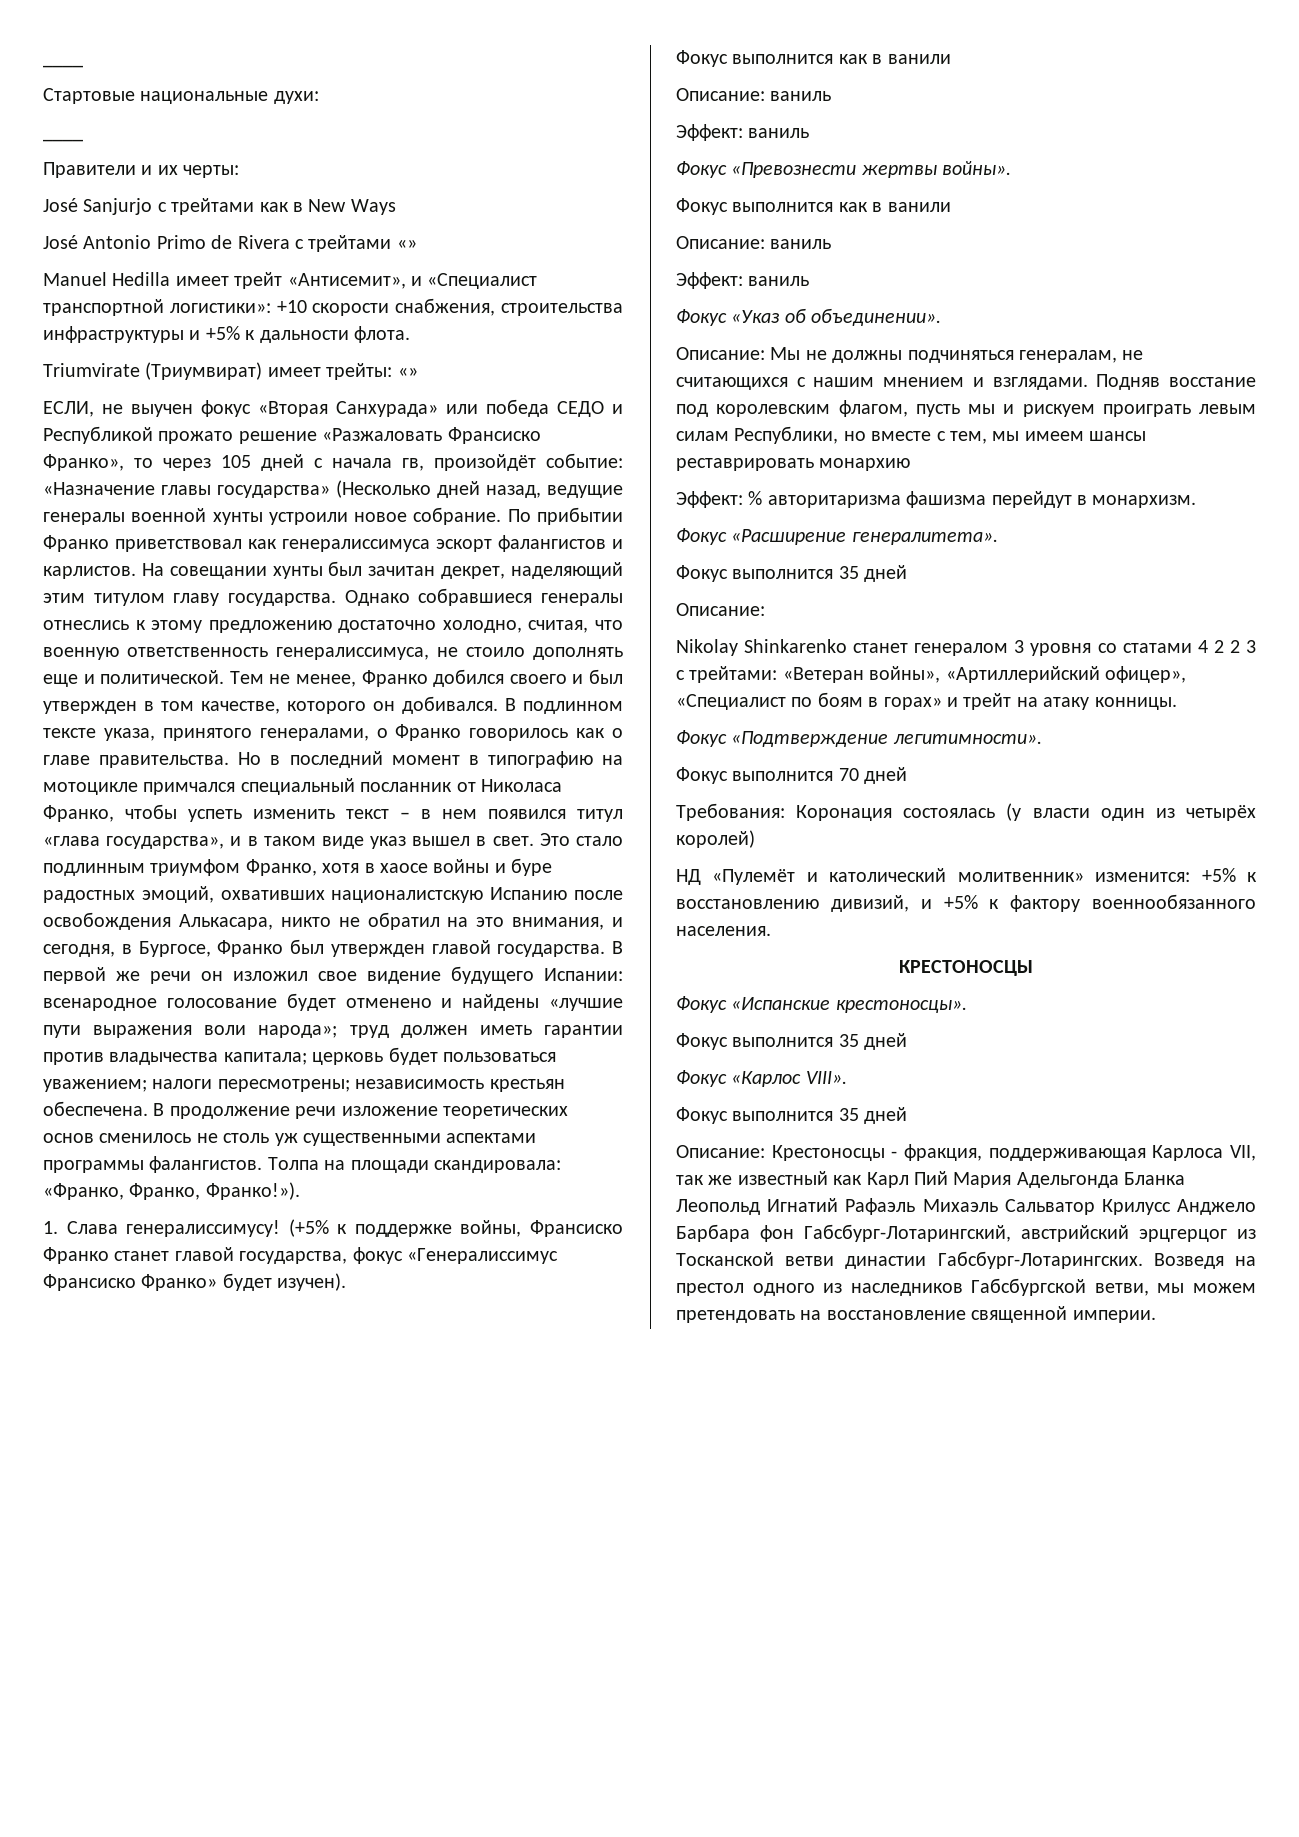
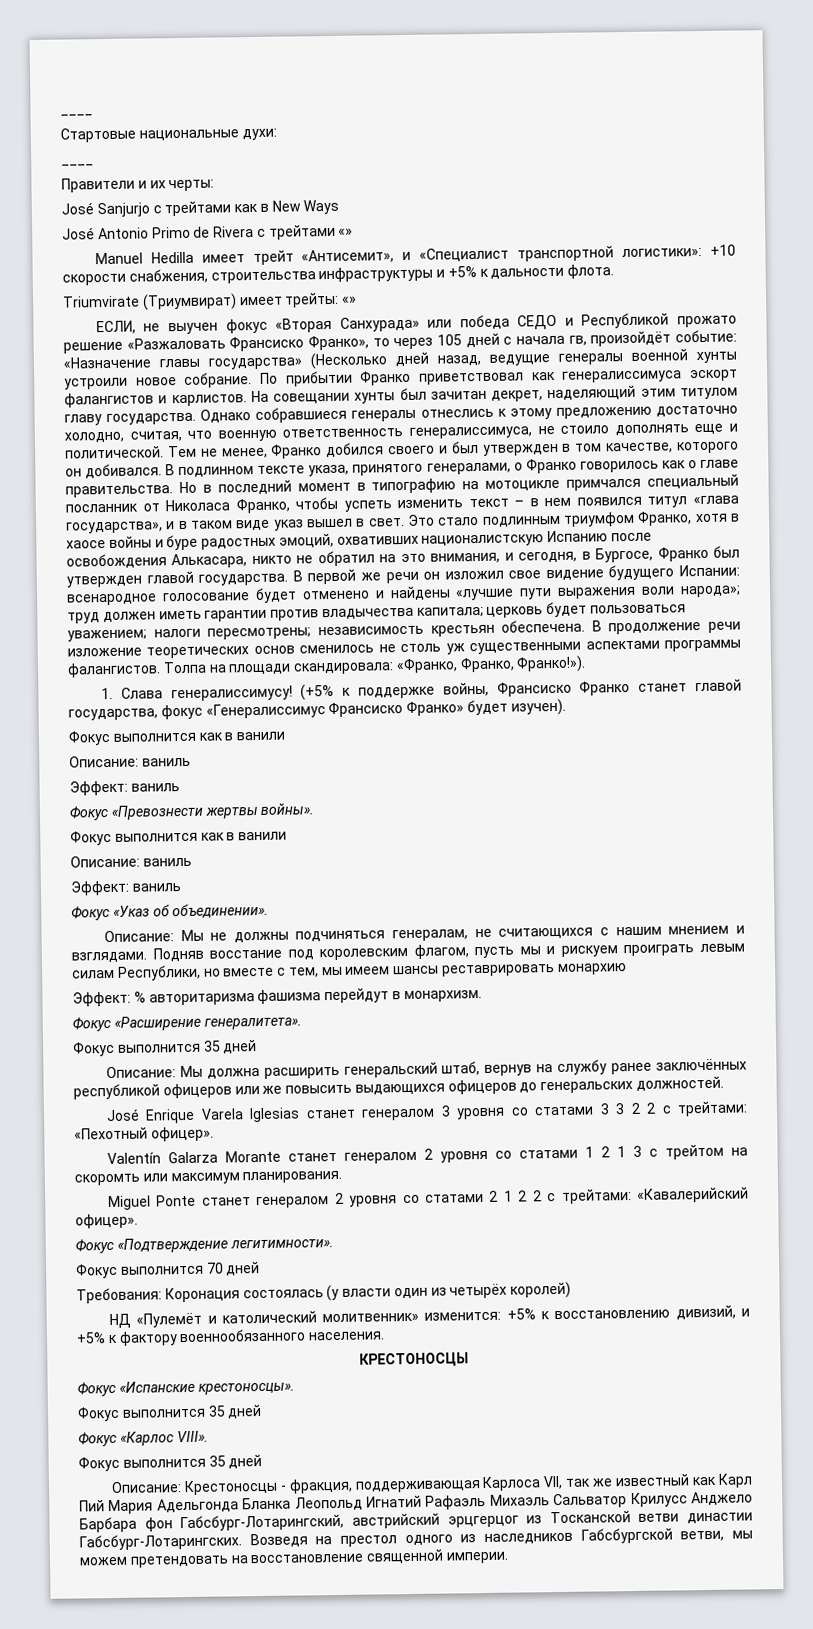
[676,639,848,656] // Nikolay Shinkarenko -> [179,1058,748,1079] [73,1075,725,1100] [105,1107,301,1124] Мы должна расширить генеральский штаб, вернув на службу ранее заключённых республикой офицеров или же повысить выдающихся офицеров до генеральских должностей. // José Enrique Varela Iglesias
[1197,640,1257,653] [676,666,1186,683] [676,692,1177,710] 4 2 2 3 с трейтами: «Ветеран войны», «Артиллерийский офицер», «Специалист по боям в горах» и трейт на атаку конницы. -> [599,1100,748,1117] [74,1126,214,1142] [106,1143,748,1165] [74,1170,343,1186] [107,1186,750,1211] [75,1213,138,1229] 3 3 2 2 с трейтами: «Пехотный офицер». // Valentín Galarza Morante станет генералом 2 уровня со статами 1 2 1 3 с трейтом на скоромть или максимум планирования. // Miguel Ponte станет генералом 2 уровня со статами 2 1 2 2 с трейтами: «Кавалерийский офицер».

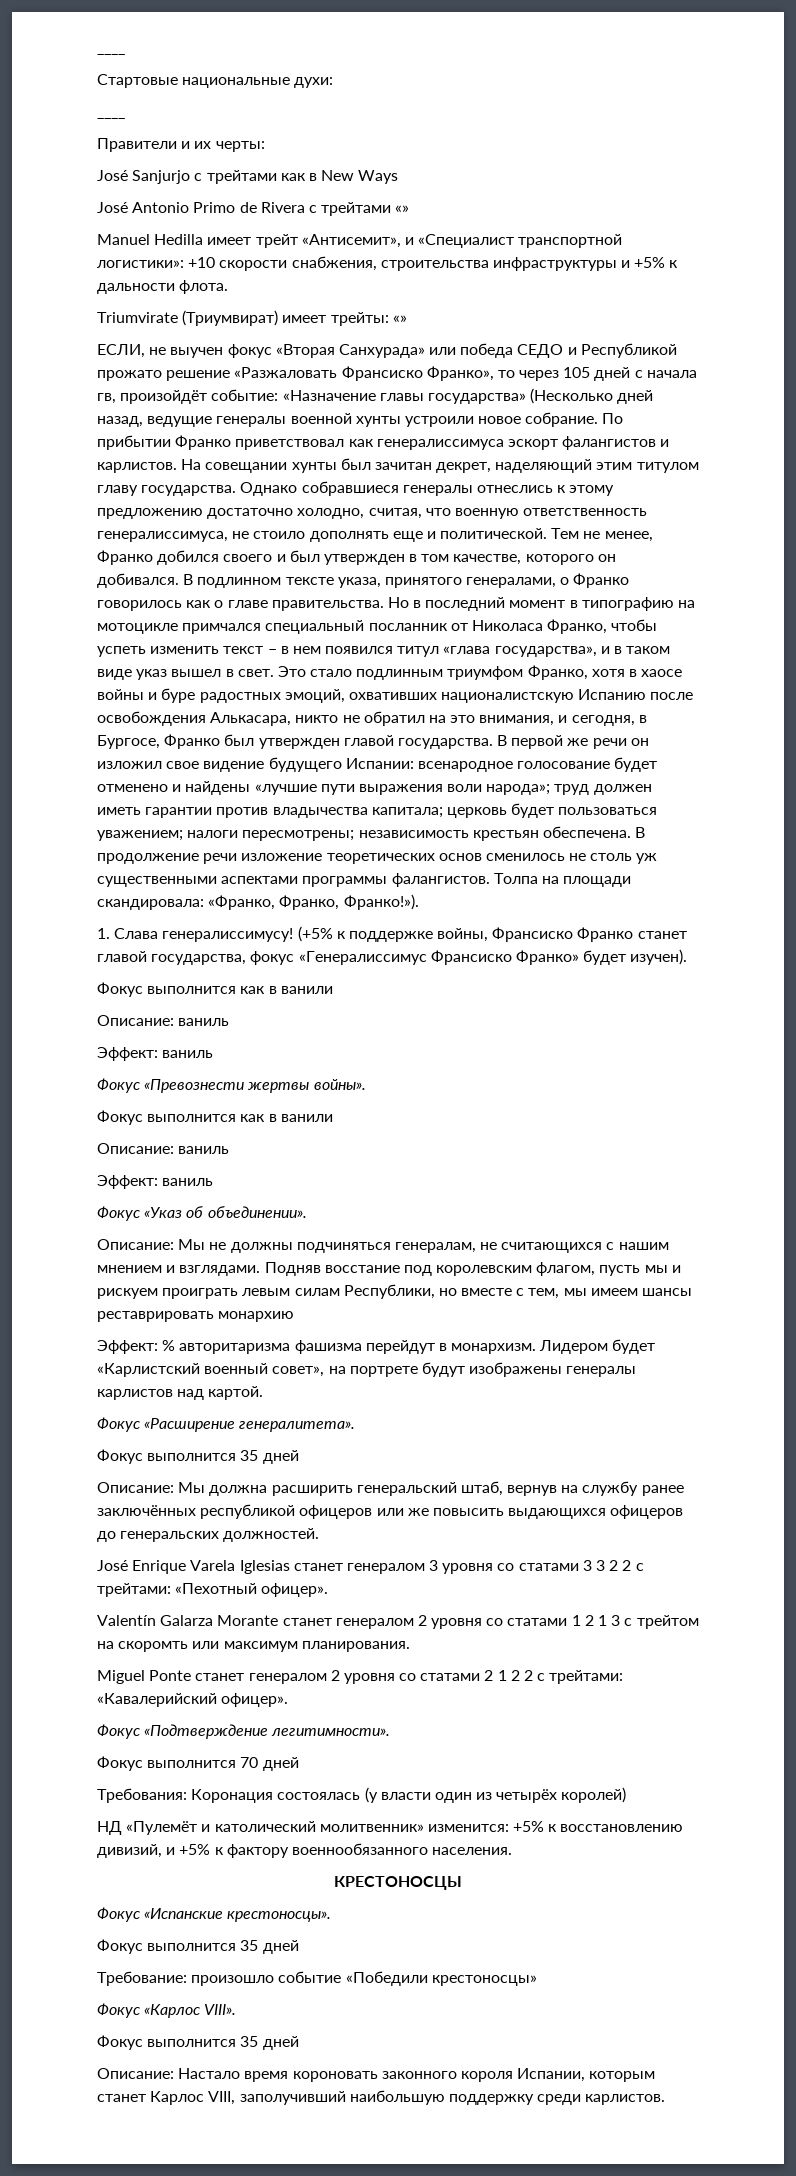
(482, 996) none -> [539,1339,656,1354] [97,1362,637,1377] [97,1386,264,1400] Лидером будет «Карлистский военный совет», на портрете будут изображены генералы карлистов над картой.
(263, 1411) none -> [97,1971,537,1986] // Требование: произошло событие «Победили крестоносцы»
[183,1473,754,1496] [79,1491,753,1515] [79,1510,753,1533] [79,1527,753,1551] [79,1548,509,1568] Крестоносцы - фракция, поддерживающая Карлоса VII, так же известный как Карл Пий Мария Адельгонда Бланка Леопольд Игнатий Рафаэль Михаэль Сальватор Крилусс Анджело Барбара фон Габсбург-Лотарингский, австрийский эрцгерцог из Тосканской ветви династии Габсбург-Лотарингских. Возведя на престол одного из наследников Габсбургской ветви, мы можем претендовать на восстановление священной империи. -> [178,2068,656,2082] [97,2090,666,2105] Настало время короновать законного короля Испании, которым станет Карлос VIII, заполучивший наибольшую поддержку среди карлистов.

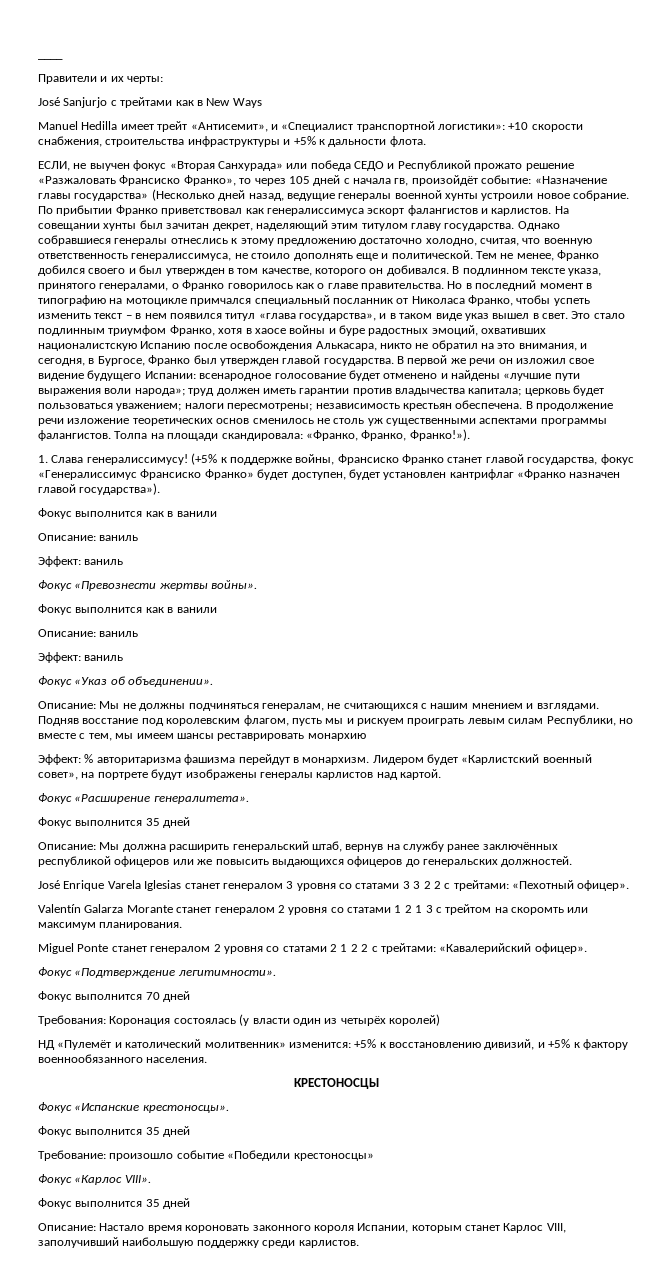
[97,53,125,55] [97,74,334,88] [97,117,125,119] ____ // Стартовые национальные духи: // ____ -> [38,58,63,60] ____
[97,202,410,216] // José Antonio Primo de Rivera с трейтами «» -> (262, 103) none
[97,310,407,326] // Triumvirate (Триумвират) имеет трейты: «» -> (426, 141) none
[630,949,688,965] изучен). -> [291,469,621,480] [38,483,161,495] доступен, будет установлен кантрифлаг «Франко назначен главой государства»).

